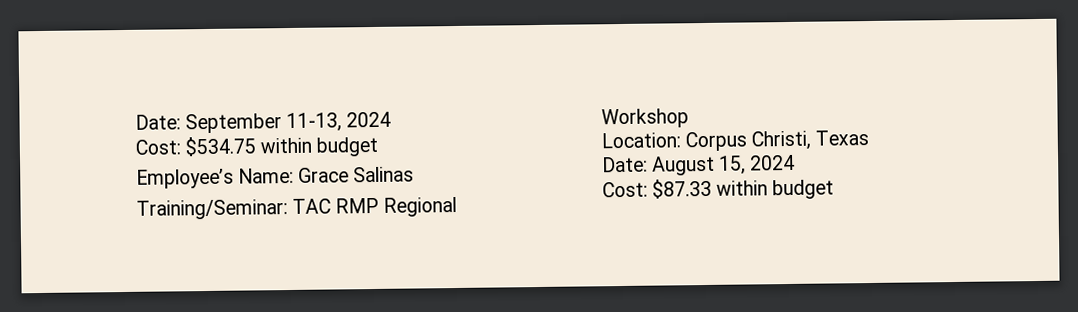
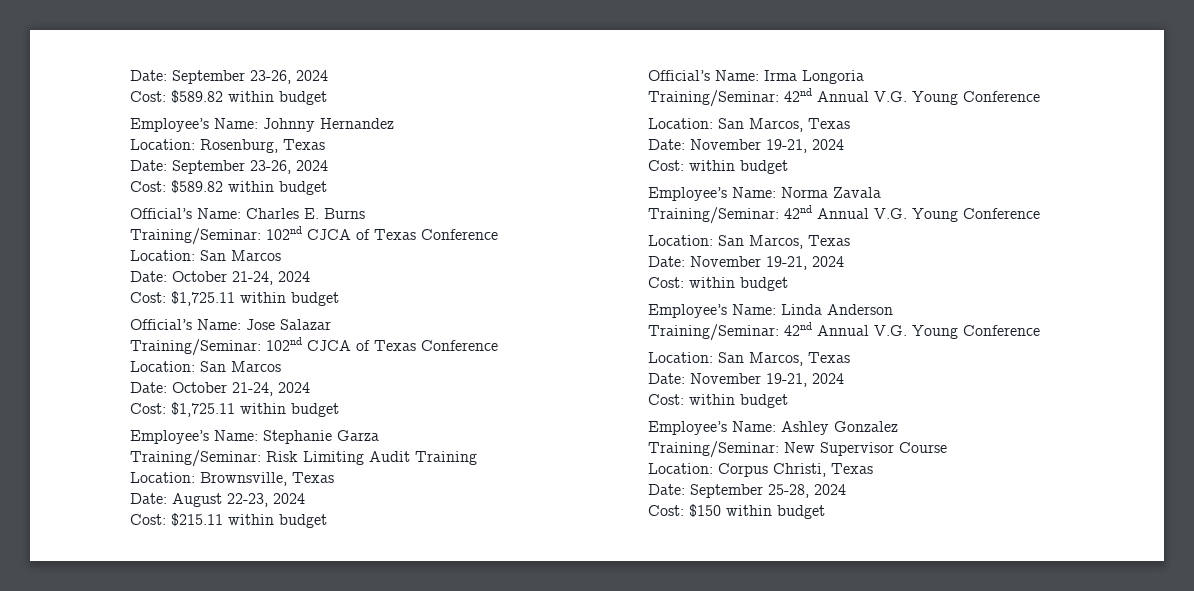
[134,111,392,134] [134,136,379,157] [135,166,415,189] [135,196,458,220] [600,108,689,129] Date: September 11-13, 2024 // Cost: $534.75 within budget // Employee’s Name: Grace Salinas // Training/Seminar: TAC RMP Regional Workshop -> [129,70,328,84] [129,90,327,105] [129,118,394,132] [129,139,325,153] [129,160,328,174] [129,180,327,195] [129,208,365,219] [129,226,498,245] [129,250,281,261] [129,271,310,285] [129,291,339,306] [129,319,331,330] [129,337,498,356] [129,361,281,372] [129,382,310,396] [129,402,339,417] [129,430,379,444] [129,450,477,467] [129,472,334,486] [129,493,305,507] [129,513,327,528] [647,70,864,84] [647,88,1040,107] [647,118,850,132] [647,139,844,153] [647,160,788,174] [647,187,881,201] [647,205,1040,224] [647,235,850,249] [647,256,844,270] [647,277,788,291] [647,304,893,318] [647,322,1040,341] [647,352,850,366] [647,373,844,387] [647,394,788,408] [647,421,898,435] [647,441,947,458] Date: September 23-26, 2024 // Cost: $589.82 within budget // Employee’s Name: Johnny Hernandez // Location: Rosenburg, Texas // Date: September 23-26, 2024 // Cost: $589.82 within budget // Official’s Name: Charles E. Burns // Training/Seminar: 102nd CJCA of Texas Conference // Location: San Marcos // Date: October 21-24, 2024 // Cost: $1,725.11 within budget // Official’s Name: Jose Salazar // Training/Seminar: 102nd CJCA of Texas Conference // Location: San Marcos // Date: October 21-24, 2024 // Cost: $1,725.11 within budget // Employee’s Name: Stephanie Garza // Training/Seminar: Risk Limiting Audit Training // Location: Brownsville, Texas // Date: August 22-23, 2024 // Cost: $215.11 within budget // Official’s Name: Irma Longoria // Training/Seminar: 42nd Annual V.G. Young Conference // Location: San Marcos, Texas // Date: November 19-21, 2024 // Cost: within budget // Employee’s Name: Norma Zavala // Training/Seminar: 42nd Annual V.G. Young Conference // Location: San Marcos, Texas // Date: November 19-21, 2024 // Cost: within budget // Employee’s Name: Linda Anderson // Training/Seminar: 42nd Annual V.G. Young Conference // Location: San Marcos, Texas // Date: November 19-21, 2024 // Cost: within budget // Employee’s Name: Ashley Gonzalez // Training/Seminar: New Supervisor Course
[651,154,796,176] [601,178,712,199] August 15, 2024 // Cost: $87.33 -> [689,484,846,498] [647,504,721,517] September 25-28, 2024 // Cost: $150

